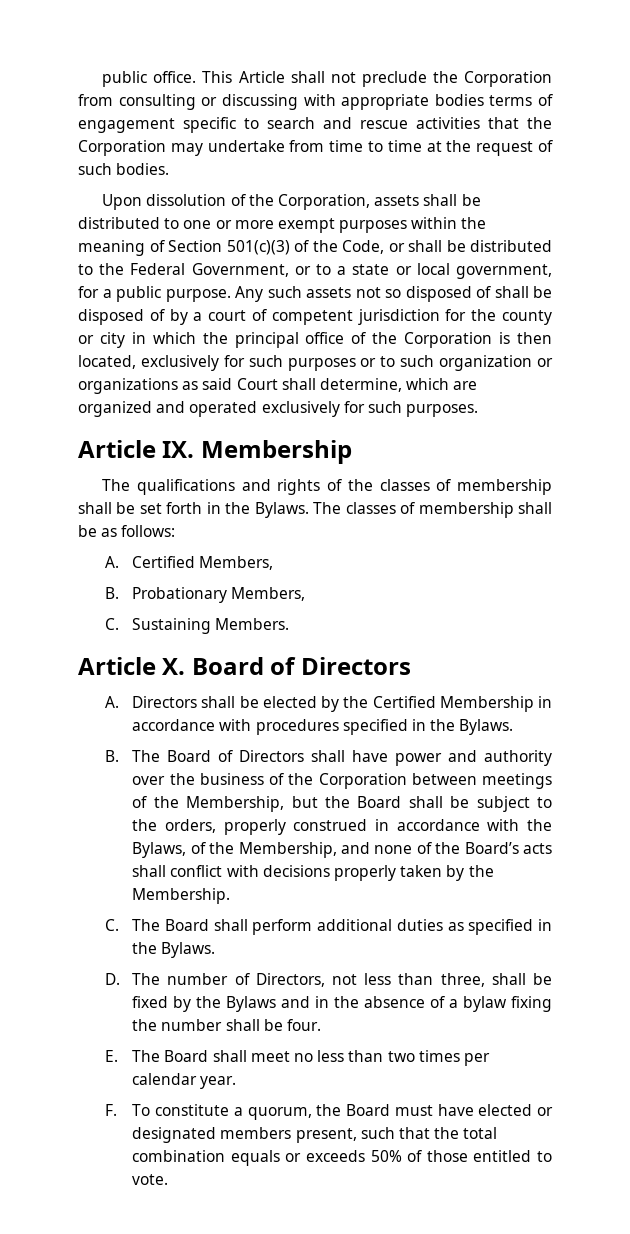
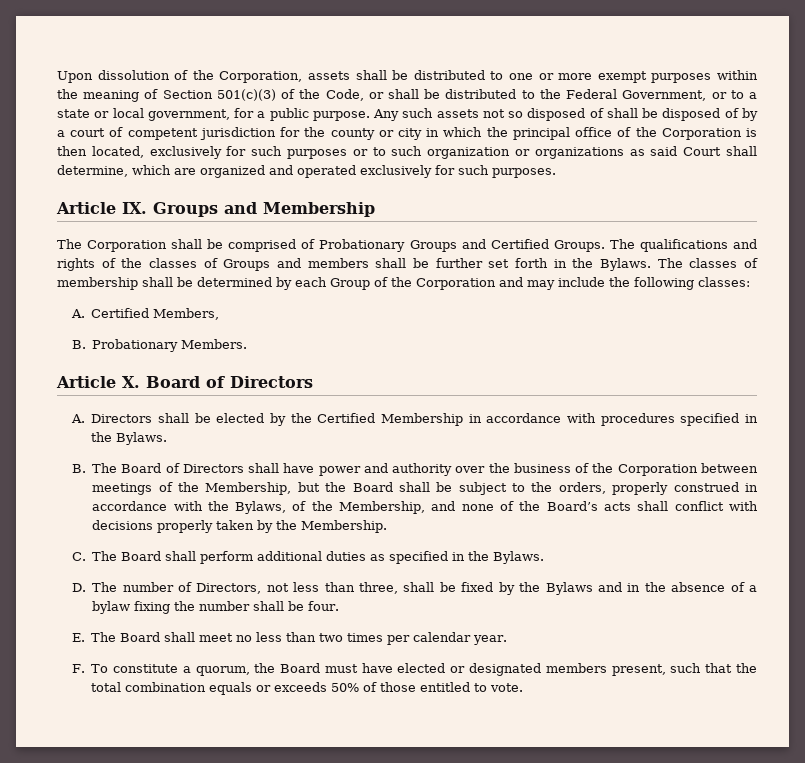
[102,71,552,87] [78,94,553,110] [78,117,552,133] [78,140,554,156] [78,163,170,175] public office. This Article shall not preclude the Corporation from consulting or discussing with appropriate bodies terms of engagement specific to search and rescue activities that the Corporation may undertake from time to time at the request of such bodies. // -> (57, 77) none
(195, 449) none -> [153,202,257,217] Groups and
(131, 485) none -> [87,239,635,252] Corporation shall be comprised of Probationary Groups and Certified Groups. The
[457,479,552,495] [78,502,136,514] membership shall be -> [223,258,483,271] Groups and members shall be further
[101,525,176,537] as follows: -> [197,277,750,290] determined by each Group of the Corporation and may include the following classes:
[231,587,306,601] [105,618,212,634] Members, // C. Sustaining -> (179, 345) none

